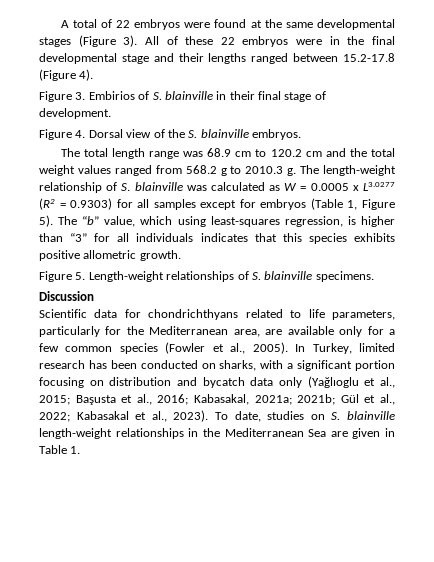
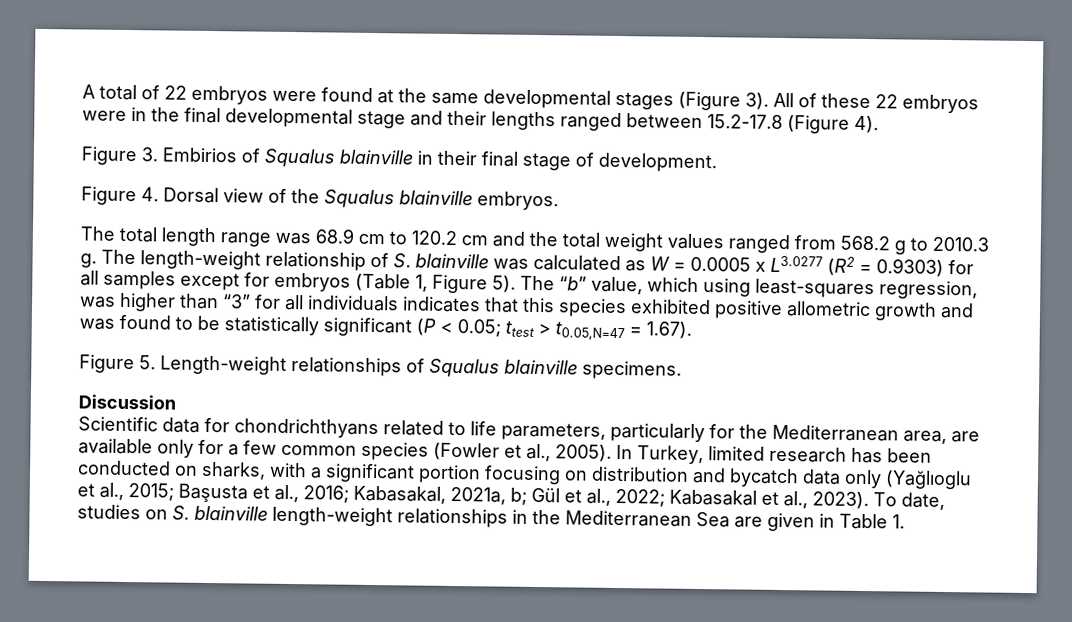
[152,92,162,100] S. -> [264,148,335,168] Squalus
[188,130,198,138] S. -> [324,189,395,209] Squalus
[347,216,356,225] is -> [80,296,116,308] was
[354,233,395,242] exhibits -> [630,299,711,315] exhibited
[139,250,181,261] growth. -> [874,302,974,321] [79,314,692,341] growth and was found to be statistically significant (P < 0.05; ttest > t0.05,N=47 = 1.67).
[251,272,261,280] S. -> [429,358,500,378] Squalus
[254,394,336,405] 2021a; 2021b; -> [450,486,527,505] 2021a, b;

